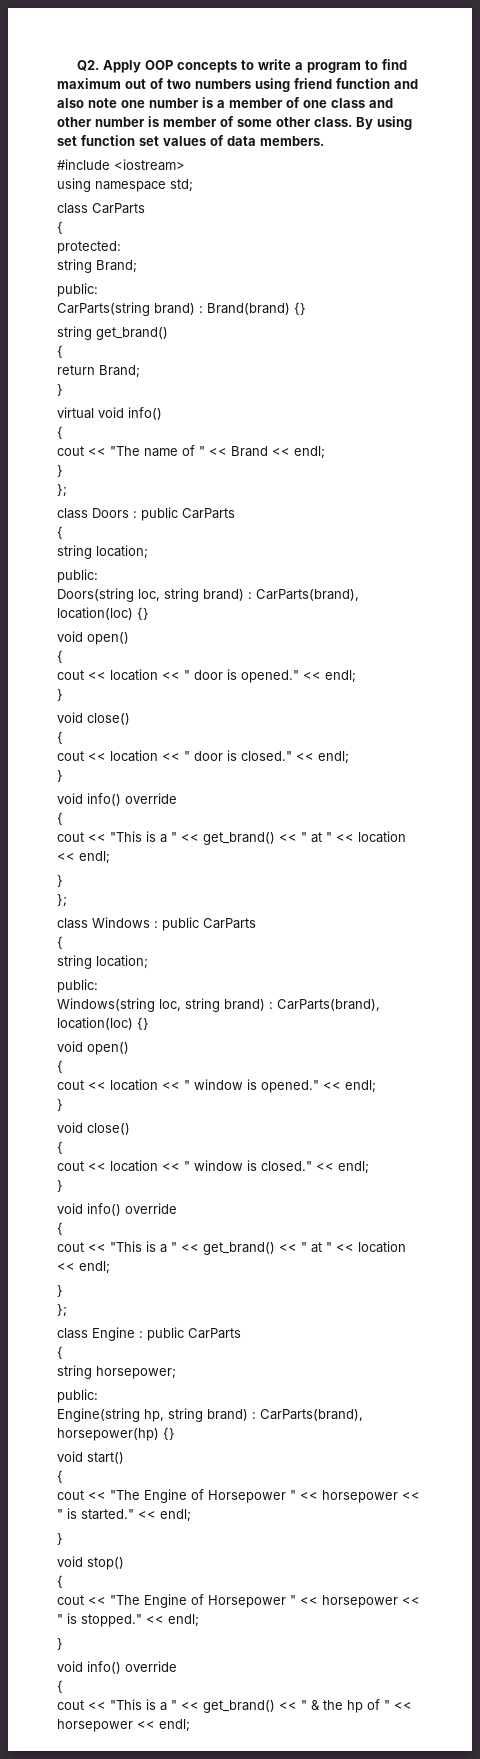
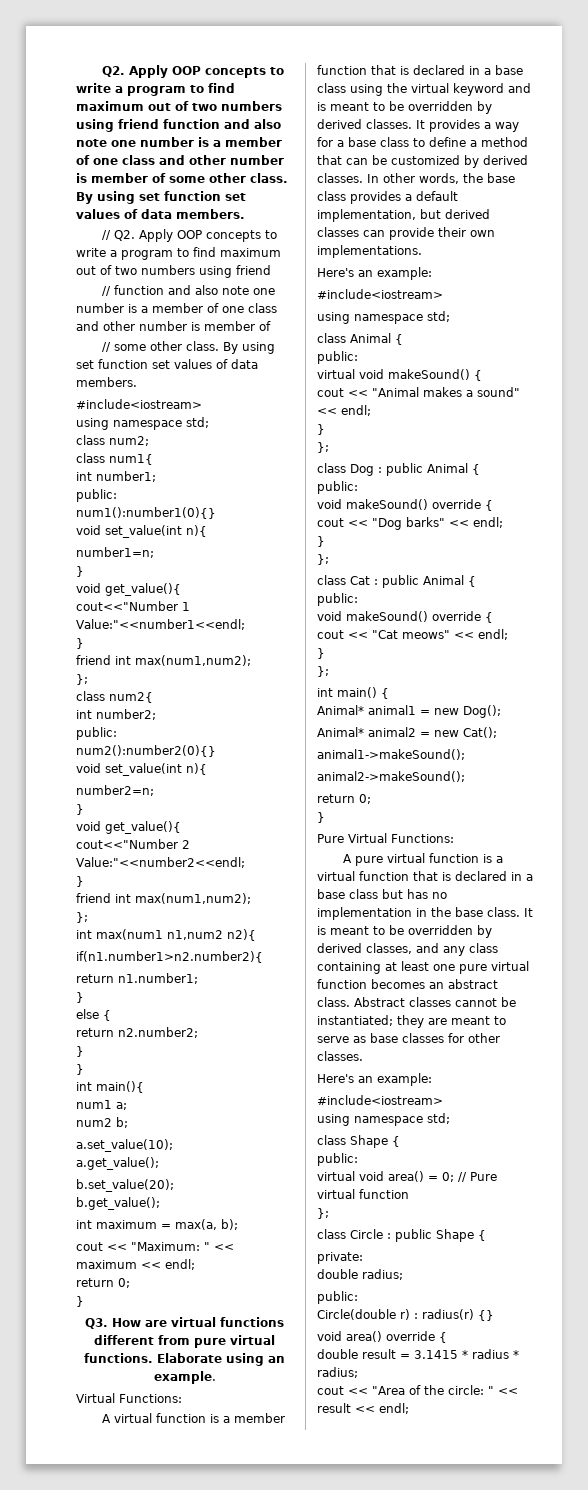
[57,159,185,171] [57,178,193,192] [57,203,145,214] [57,221,63,234] [57,241,121,254] [57,259,137,273] [57,283,98,297] [57,302,306,316] [57,326,168,340] #include <iostream> // using namespace std; // class CarParts // { // protected: // string Brand; // public: // CarParts(string brand) : Brand(brand) {} // string get_brand() // -> [101,229,277,242] [76,247,281,260] [76,265,271,278] [101,285,275,296] [76,303,277,313] [76,321,271,331] [101,341,275,354] [76,359,258,369] [76,377,137,387] [76,399,202,409] [76,417,209,430] [76,435,149,446] [76,453,153,465] [76,471,156,482] [76,489,117,502] [76,507,216,519] [76,525,207,538] [76,547,154,558] [76,566,84,577] [76,583,181,596] [76,601,190,611] [76,619,245,630] [76,638,84,649] [76,655,251,666] [76,674,88,685] [76,691,153,703] [76,709,156,720] [76,727,117,740] [76,745,216,757] [76,763,207,776] [76,785,154,796] [76,804,84,815] [76,821,181,834] [76,839,190,849] [76,857,245,868] [76,876,84,887] [76,893,251,904] [76,912,88,923] [76,929,256,941] [76,951,263,963] [76,973,198,984] [76,992,84,1003] [76,1009,99,1019] // Q2. Apply OOP concepts to write a program to find maximum out of two numbers using friend // // function and also note one number is a member of one class and other number is member of // // some other class. By using set function set values of data members. // #include<iostream> // using namespace std; // class num2; // class num1{ // int number1; // public: // num1():number1(0){} // void set_value(int n){ // number1=n; // } // void get_value(){ // cout<<"Number 1 Value:"<<number1<<endl; // } // friend int max(num1,num2); // }; // class num2{ // int number2; // public: // num2():number2(0){} // void set_value(int n){ // number2=n; // } // void get_value(){ // cout<<"Number 2 Value:"<<number2<<endl; // } // friend int max(num1,num2); // }; // int max(num1 n1,num2 n2){ // if(n1.number1>n2.number2){ // return n1.number1; // } // else
[99,365,140,378] [57,384,63,396] [57,407,162,420] [57,426,63,439] [57,445,325,459] [57,465,63,477] [57,484,67,497] [57,507,235,521] [57,526,63,539] [57,545,148,559] [57,569,98,583] [57,588,359,602] [57,607,149,620] [57,631,129,645] [57,650,63,663] [57,669,356,683] [57,689,63,701] [57,712,130,725] [57,731,63,744] [57,750,349,764] [57,770,63,782] [57,793,177,806] [57,812,63,825] [57,831,406,845] [57,851,110,864] [57,875,63,887] [57,894,67,907] [57,917,256,931] [57,936,63,949] [57,955,148,969] [57,979,98,993] [57,998,380,1012] [57,1017,149,1030] [57,1041,129,1055] [57,1060,63,1073] [57,1079,376,1093] [57,1099,63,1111] [57,1122,130,1135] [57,1141,63,1154] [57,1160,369,1174] [57,1180,63,1192] [57,1203,177,1216] [57,1222,63,1235] [57,1241,406,1255] [57,1261,110,1274] [57,1285,63,1297] [57,1304,67,1317] [57,1327,241,1341] [57,1346,63,1359] [57,1365,176,1379] [57,1389,98,1403] [57,1408,363,1422] [57,1427,175,1441] [57,1451,124,1464] [57,1470,63,1483] [57,1489,420,1503] [57,1508,191,1522] [57,1533,63,1545] [57,1556,124,1570] [57,1575,63,1588] [57,1594,420,1608] [57,1613,199,1627] [57,1638,63,1650] [57,1661,177,1674] [57,1680,63,1693] [57,1699,412,1713] [57,1719,133,1732] Brand; // } // virtual void info() // { // cout << "The name of " << Brand << endl; // } // }; // class Doors : public CarParts // { // string location; // public: // Doors(string loc, string brand) : CarParts(brand), location(loc) {} // void open() // { // cout << location << " door is opened." << endl; // } // void close() // { // cout << location << " door is closed." << endl; // } // void info() override // { // cout << "This is a " << get_brand() << " at " << location << endl; // } // }; // class Windows : public CarParts // { // string location; // public: // Windows(string loc, string brand) : CarParts(brand), location(loc) {} // void open() // { // cout << location << " window is opened." << endl; // } // void close() // { // cout << location << " window is closed." << endl; // } // void info() override // { // cout << "This is a " << get_brand() << " at " << location << endl; // } // }; // class Engine : public CarParts // { // string horsepower; // public: // Engine(string hp, string brand) : CarParts(brand), horsepower(hp) {} // void start() // { // cout << "The Engine of Horsepower " << horsepower << " is started." << endl; // } // void stop() // { // cout << "The Engine of Horsepower " << horsepower << " is stopped." << endl; // } // void info() override // { // cout << "This is a " << get_brand() << " & the hp of " << horsepower -> [118,1027,198,1038] [76,1046,84,1057] [76,1064,84,1075] [76,1081,144,1093] [76,1100,127,1110] [76,1117,128,1128] [76,1139,173,1152] [76,1157,159,1170] [76,1179,174,1192] [76,1197,160,1210] [76,1219,238,1230] [76,1242,234,1251] [76,1259,195,1270] [76,1278,130,1288] [76,1296,84,1307] [85,1317,284,1329] [94,1335,275,1348] [84,1353,285,1366] [153,1371,216,1384] [76,1393,182,1403] [101,1413,285,1423] [317,65,523,75] [317,83,531,96] [317,101,492,114] [317,119,519,132] [317,137,528,147] [317,155,528,168] [317,173,515,184] [317,191,458,204] [317,209,490,222] [317,227,495,240] [317,245,422,258] [317,267,432,280] [317,289,443,299] [317,311,450,324] [317,333,403,345] [317,351,358,364] [317,369,482,381] [317,387,520,397] [317,405,371,416] [317,424,325,435] [317,442,329,453] [317,463,480,476] [317,481,358,494] [317,499,493,511] [317,517,503,530] [317,536,325,547] [317,554,329,565] [317,575,476,588] [317,593,358,606] [317,611,493,623] [317,629,508,640] [317,648,325,659] [317,666,329,677] [317,687,389,699] [317,705,501,718] [317,727,497,738] [317,749,465,760] [317,771,465,782] [317,794,371,804] [317,812,325,823] [317,833,454,843] [342,853,503,866] [317,871,533,881] [317,889,447,899] [317,907,533,920] [317,925,492,938] [317,943,498,956] [317,961,529,974] [317,979,498,989] [317,997,516,1007] [317,1015,506,1028] [317,1033,500,1043] [317,1051,363,1061] [317,1073,432,1086] [317,1095,443,1105] [317,1113,450,1126] [317,1135,400,1148] [317,1153,358,1166] [317,1171,497,1182] [317,1189,409,1199] [317,1208,329,1219] [317,1229,486,1242] [317,1252,363,1264] [317,1269,403,1280] [317,1291,358,1304] [317,1309,494,1321] [317,1331,447,1343] [317,1349,519,1359] [317,1367,358,1378] [317,1385,518,1395] [317,1403,351,1413] n2.number2; // } // } // int main(){ // num1 a; // num2 b; // a.set_value(10); // a.get_value(); // b.set_value(20); // b.get_value(); // int maximum = max(a, b); // cout << "Maximum: " << maximum << endl; // return 0; // } // Q3. How are virtual functions different from pure virtual functions. Elaborate using an example. // Virtual Functions: // A virtual function is a member function that is declared in a base class using the virtual keyword and is meant to be overridden by derived classes. It provides a way for a base class to define a method that can be customized by derived classes. In other words, the base class provides a default implementation, but derived classes can provide their own implementations. // Here's an example: // #include<iostream> // using namespace std; // class Animal { // public: // virtual void makeSound() { // cout << "Animal makes a sound" << endl; // } // }; // class Dog : public Animal { // public: // void makeSound() override { // cout << "Dog barks" << endl; // } // }; // class Cat : public Animal { // public: // void makeSound() override { // cout << "Cat meows" << endl; // } // }; // int main() { // Animal* animal1 = new Dog(); // Animal* animal2 = new Cat(); // animal1->makeSound(); // animal2->makeSound(); // return 0; // } // Pure Virtual Functions: // A pure virtual function is a virtual function that is declared in a base class but has no implementation in the base class. It is meant to be overridden by derived classes, and any class containing at least one pure virtual function becomes an abstract class. Abstract classes cannot be instantiated; they are meant to serve as base classes for other classes. // Here's an example: // #include<iostream> // using namespace std; // class Shape { // public: // virtual void area() = 0; // Pure virtual function // }; // class Circle : public Shape { // private: // double radius; // public: // Circle(double r) : radius(r) {} // void area() override { // double result = 3.1415 * radius * radius; // cout << "Area of the circle: " << result

